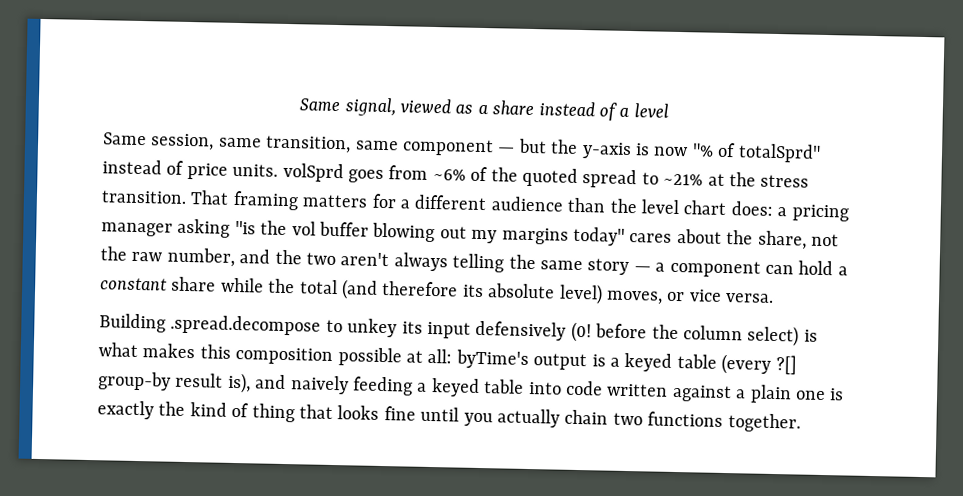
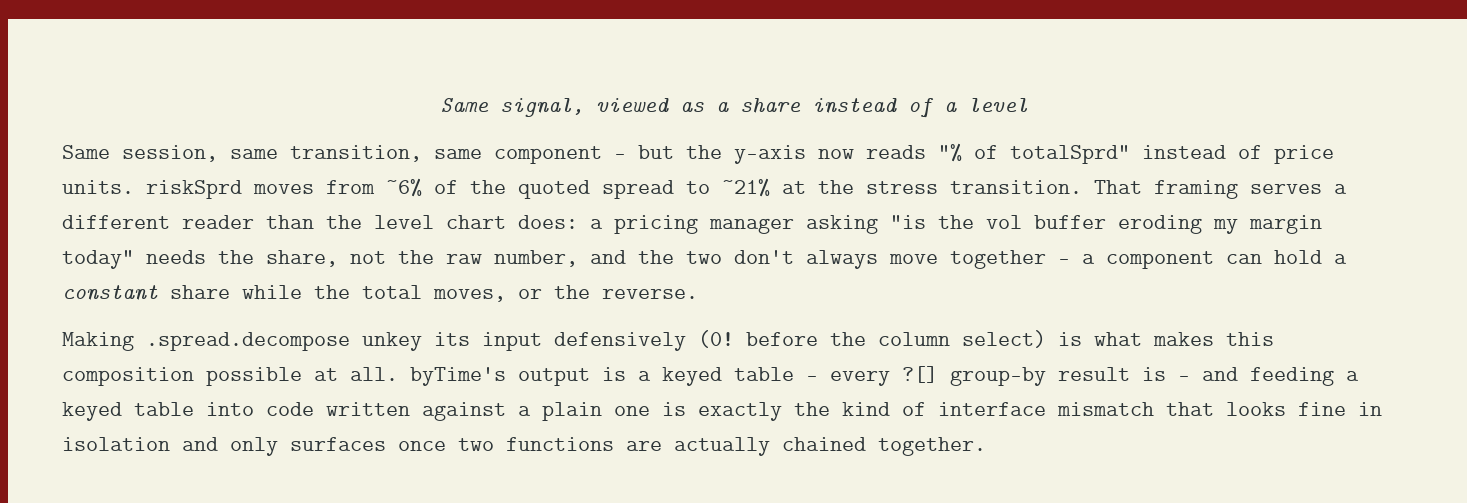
[634,143,689,157] is now -> [818,145,926,159] now reads
[282,162,384,183] volSprd goes -> [146,180,314,199] riskSprd moves
[302,193,397,209] matters for -> [1250,184,1322,194] serves
[490,196,564,212] audience -> [182,215,254,229] reader
[372,222,722,246] blowing out my margins today" cares about -> [1118,215,1322,234] [62,250,206,269] eroding my margin today" needs
[340,252,630,276] aren't always telling the same story -> [734,250,1046,269] don't always move together
[341,279,775,305] [99,313,343,336] (and therefore its absolute level) moves, or vice versa. // Building .spread.decompose to -> [433,285,698,302] [62,332,350,351] moves, or the reverse. // Making .spread.decompose
[427,348,453,364] all: -> [350,367,398,381] all.
[721,353,772,375] (every -> [806,371,890,386] — every
[226,372,349,395] is), and naively -> [1142,367,1238,381] is — and
[251,403,295,423] thing -> [938,402,1154,416] interface mismatch
[420,406,724,428] until you actually chain two functions -> [1358,402,1382,416] [62,437,866,456] in isolation and only surfaces once two functions are actually chained

